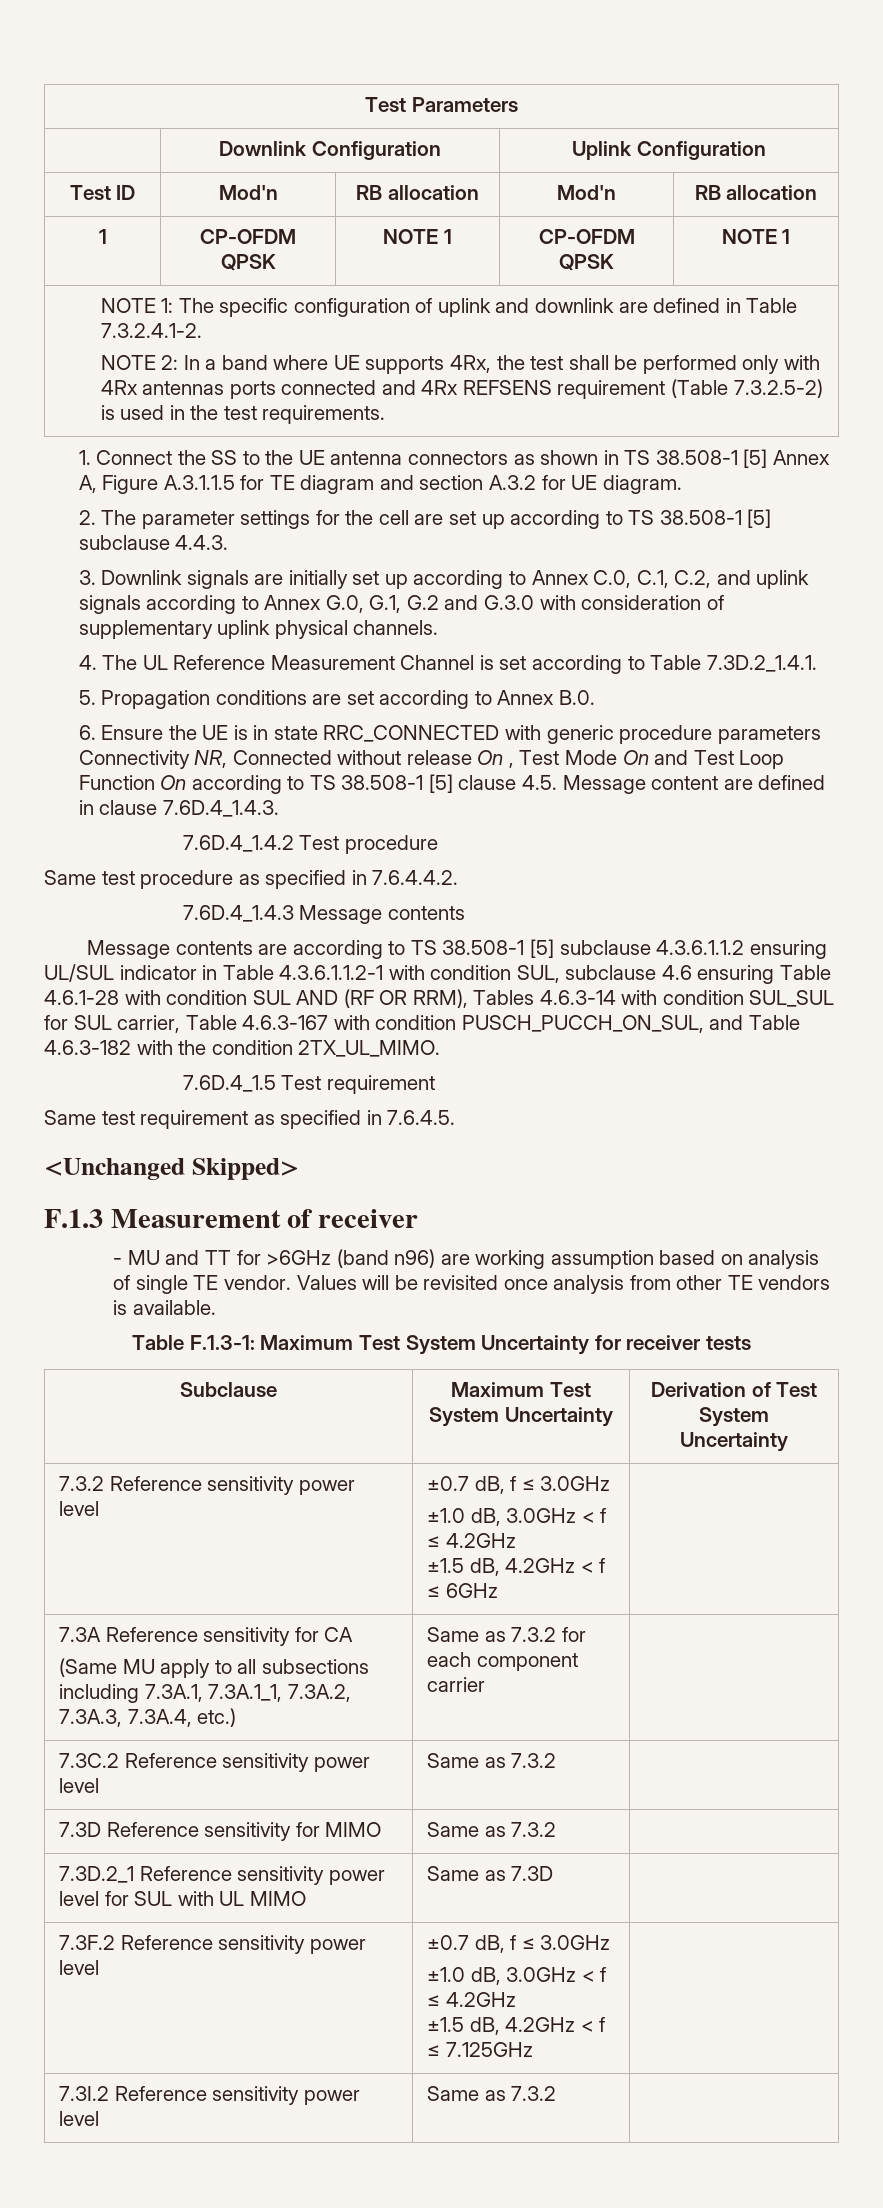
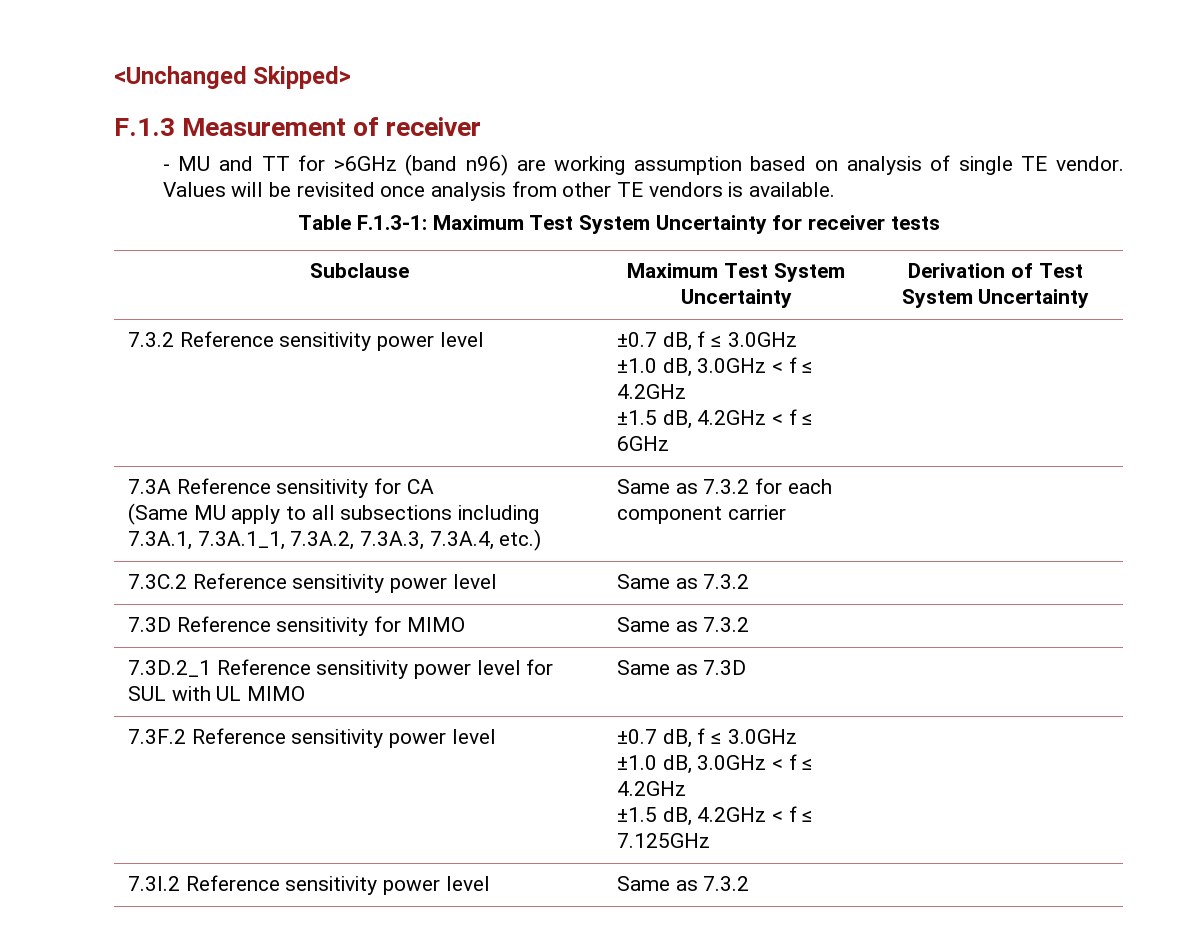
[365,97,518,112] [219,141,441,160] [572,141,766,160] [69,185,136,200] [218,185,278,200] [356,185,479,200] [557,185,616,200] [694,185,818,200] [98,229,107,244] [200,229,296,244] [220,254,276,271] [383,229,452,244] [538,229,635,244] [559,254,614,271] [721,229,791,244] [100,298,798,317] [100,323,202,338] [100,355,820,374] [100,379,823,399] [100,405,386,424] [78,449,830,468] [78,475,682,494] [78,509,772,529] [78,535,229,550] [78,570,810,589] [78,595,724,614] [78,620,439,639] [78,655,817,674] [78,690,595,709] [78,725,821,744] [78,750,785,769] [78,774,826,794] [78,800,279,817] [182,835,438,854] [44,870,459,889] [182,905,465,924] [87,939,827,959] [44,964,831,984] [44,989,835,1008] [44,1015,800,1033] [44,1040,441,1057] [182,1075,435,1094] [44,1110,456,1129] Test Parameters // | Downlink Configuration | Uplink Configuration // Test ID | Mod'n | RB allocation | Mod'n | RB allocation // 1 | CP-OFDM QPSK | NOTE 1 | CP-OFDM QPSK | NOTE 1 // NOTE 1: The specific configuration of uplink and downlink are defined in Table 7.3.2.4.1-2. // NOTE 2: In a band where UE supports 4Rx, the test shall be performed only with 4Rx antennas ports connected and 4Rx REFSENS requirement (Table 7.3.2.5-2) is used in the test requirements. // 1. Connect the SS to the UE antenna connectors as shown in TS 38.508-1 [5] Annex A, Figure A.3.1.1.5 for TE diagram and section A.3.2 for UE diagram. // 2. The parameter settings for the cell are set up according to TS 38.508-1 [5] subclause 4.4.3. // 3. Downlink signals are initially set up according to Annex C.0, C.1, C.2, and uplink signals according to Annex G.0, G.1, G.2 and G.3.0 with consideration of supplementary uplink physical channels. // 4. The UL Reference Measurement Channel is set according to Table 7.3D.2_1.4.1. // 5. Propagation conditions are set according to Annex B.0. // 6. Ensure the UE is in state RRC_CONNECTED with generic procedure parameters Connectivity NR, Connected without release On , Test Mode On and Test Loop Function On according to TS 38.508-1 [5] clause 4.5. Message content are defined in clause 7.6D.4_1.4.3. // 7.6D.4_1.4.2 Test procedure // Same test procedure as specified in 7.6.4.4.2. // 7.6D.4_1.4.3 Message contents // Message contents are according to TS 38.508-1 [5] subclause 4.3.6.1.1.2 ensuring UL/SUL indicator in Table 4.3.6.1.1.2-1 with condition SUL, subclause 4.6 ensuring Table 4.6.1-28 with condition SUL AND (RF OR RRM), Tables 4.6.3-14 with condition SUL_SUL for SUL carrier, Table 4.6.3-167 with condition PUSCH_PUCCH_ON_SUL, and Table 4.6.3-182 with the condition 2TX_UL_MIMO. // 7.6D.4_1.5 Test requirement // Same test requirement as specified in 7.6.4.5. // -> (114, 77) none

